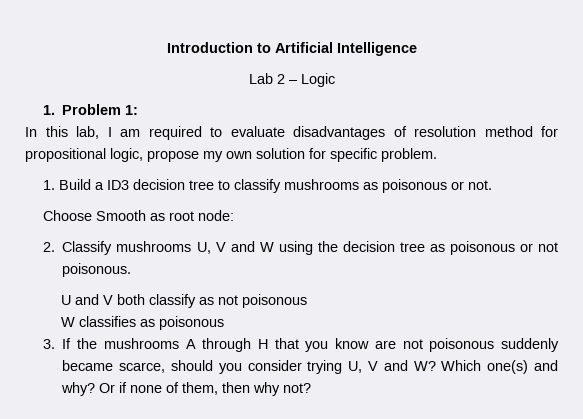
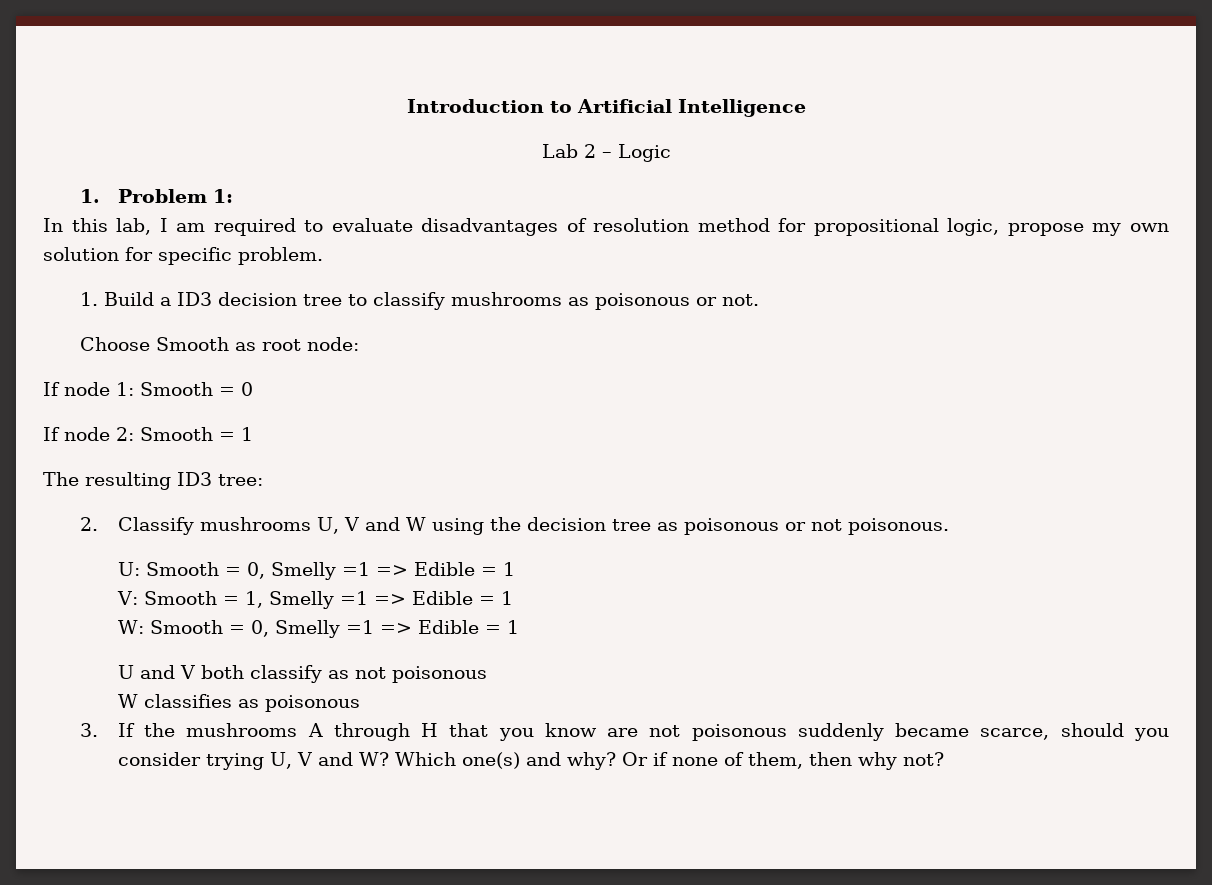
(235, 215) none -> [43,382,253,396] [43,427,253,441] [43,472,263,490] // If node 1: Smooth = 0 // If node 2: Smooth = 1 // The resulting ID3 tree:
(132, 270) none -> [117,562,515,580] [116,591,513,609] [117,620,519,638] // U: Smooth = 0, Smelly =1 => Edible = 1 // V: Smooth = 1, Smelly =1 => Edible = 1 // W: Smooth = 0, Smelly =1 => Edible = 1

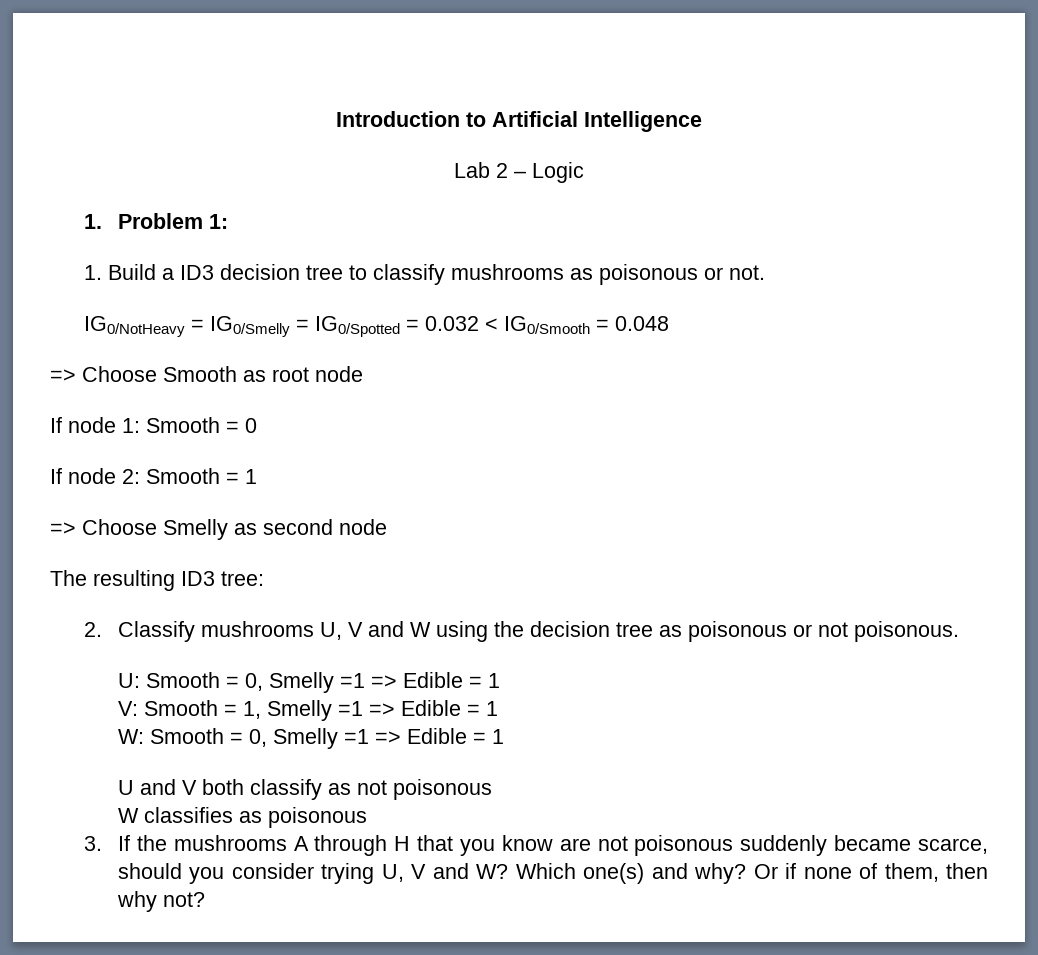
[43,218,1169,236] [43,247,323,265] // In this lab, I am required to evaluate disadvantages of resolution method for propositional logic, propose my own solution for specific problem. -> (229, 221) none
(760, 300) none -> [84,316,670,337] [50,369,76,382] IG0/NotHeavy = IG0/Smelly = IG0/Spotted = 0.032 < IG0/Smooth = 0.048 // =>
[307,337,360,351] node: -> [315,366,363,382] node
(253, 434) none -> [50,519,387,540] // => Choose Smelly as second node

